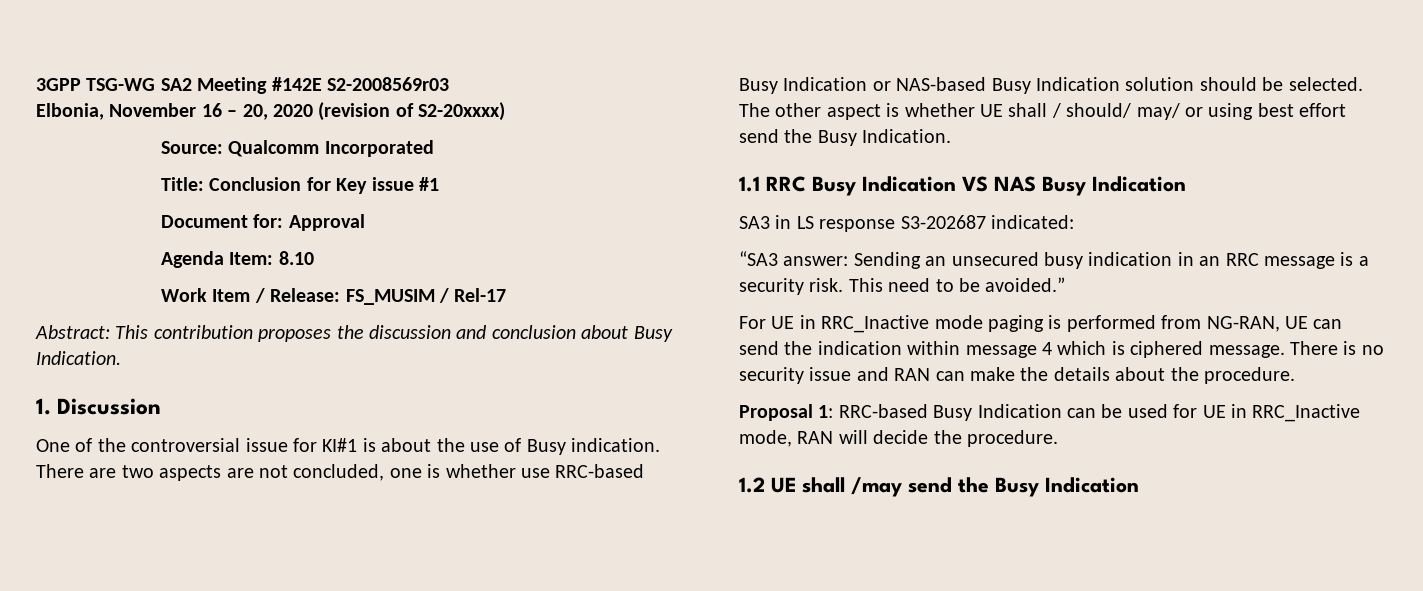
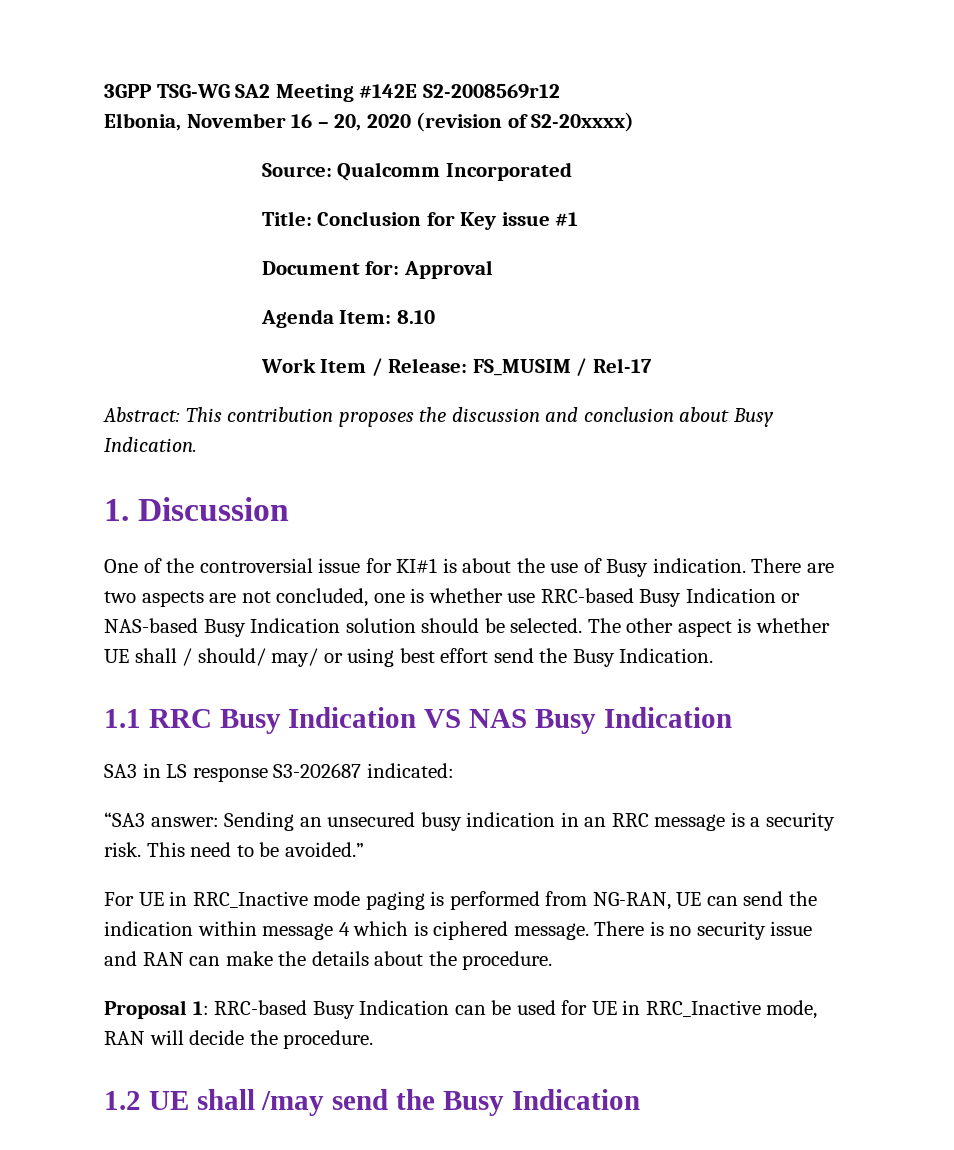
[327,77,449,91] S2-2008569r03 -> [422,84,560,99] S2-2008569r12

